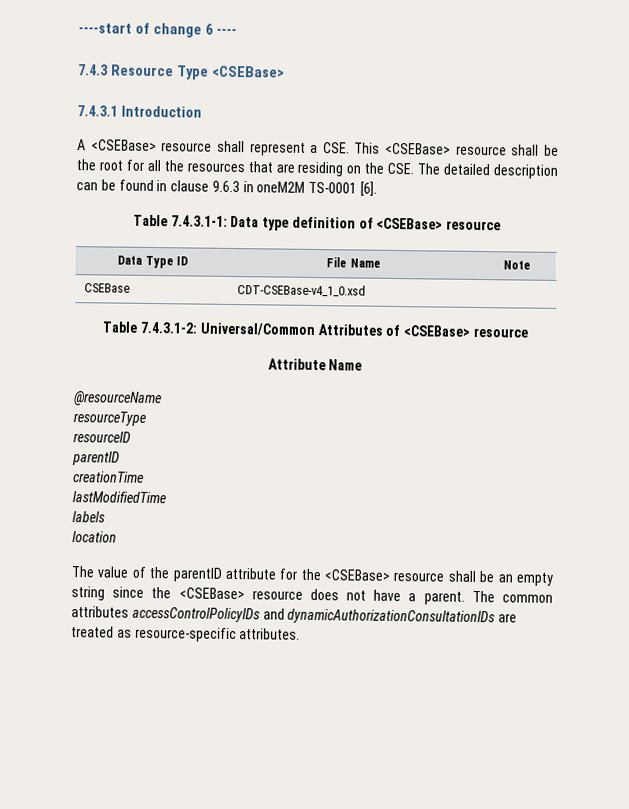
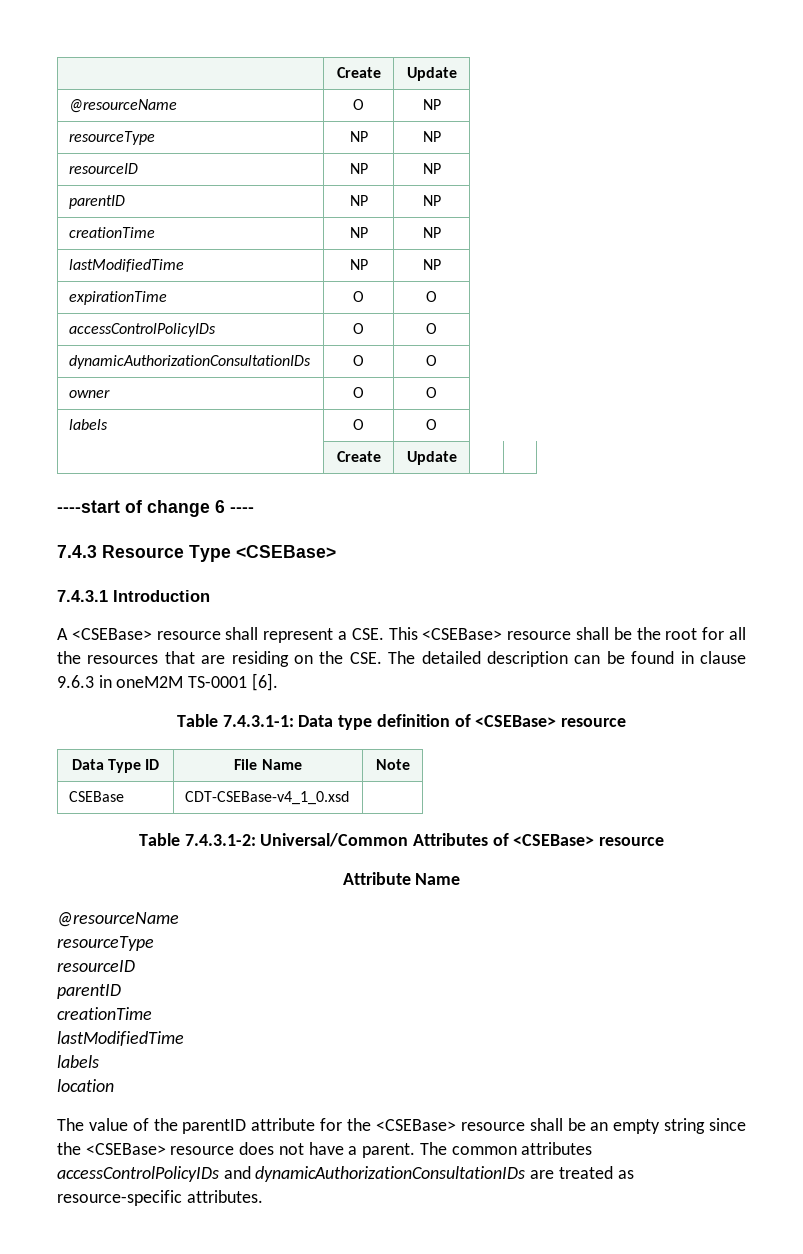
(78, 28) none -> [336,67,381,78] [406,67,457,81] [69,99,178,113] [353,99,364,110] [422,99,441,110] [69,131,156,145] [349,131,368,142] [422,131,441,142] [69,163,139,174] [349,163,368,174] [422,163,441,174] [69,195,126,209] [349,195,368,206] [422,195,441,206] [69,227,156,238] [349,227,368,238] [422,227,441,238] [69,259,185,272] [349,259,368,270] [422,259,441,270] [69,291,168,305] [353,291,364,302] [426,291,437,302] [69,323,217,337] [353,323,364,334] [426,323,437,334] [69,355,312,369] [353,355,364,366] [426,355,437,366] [69,390,111,398] [353,387,364,398] [426,387,437,398] [69,419,109,430] [353,419,364,430] [426,419,437,430] [336,451,381,462] [406,451,457,465] | Create | Update // @resourceName | O | NP // resourceType | NP | NP // resourceID | NP | NP // parentID | NP | NP // creationTime | NP | NP // lastModifiedTime | NP | NP // expirationTime | O | O // accessControlPolicyIDs | O | O // dynamicAuthorizationConsultationIDs | O | O // owner | O | O // labels | O | O // | Create | Update | | //

